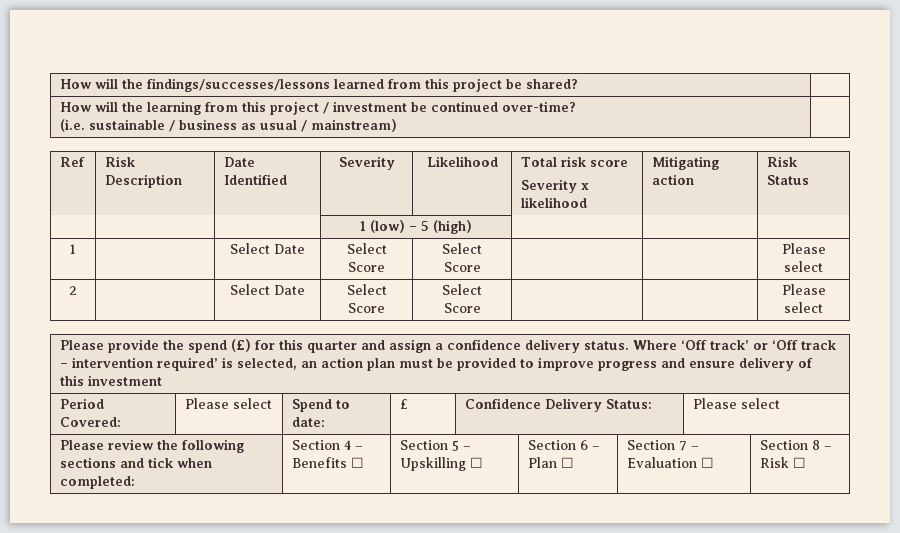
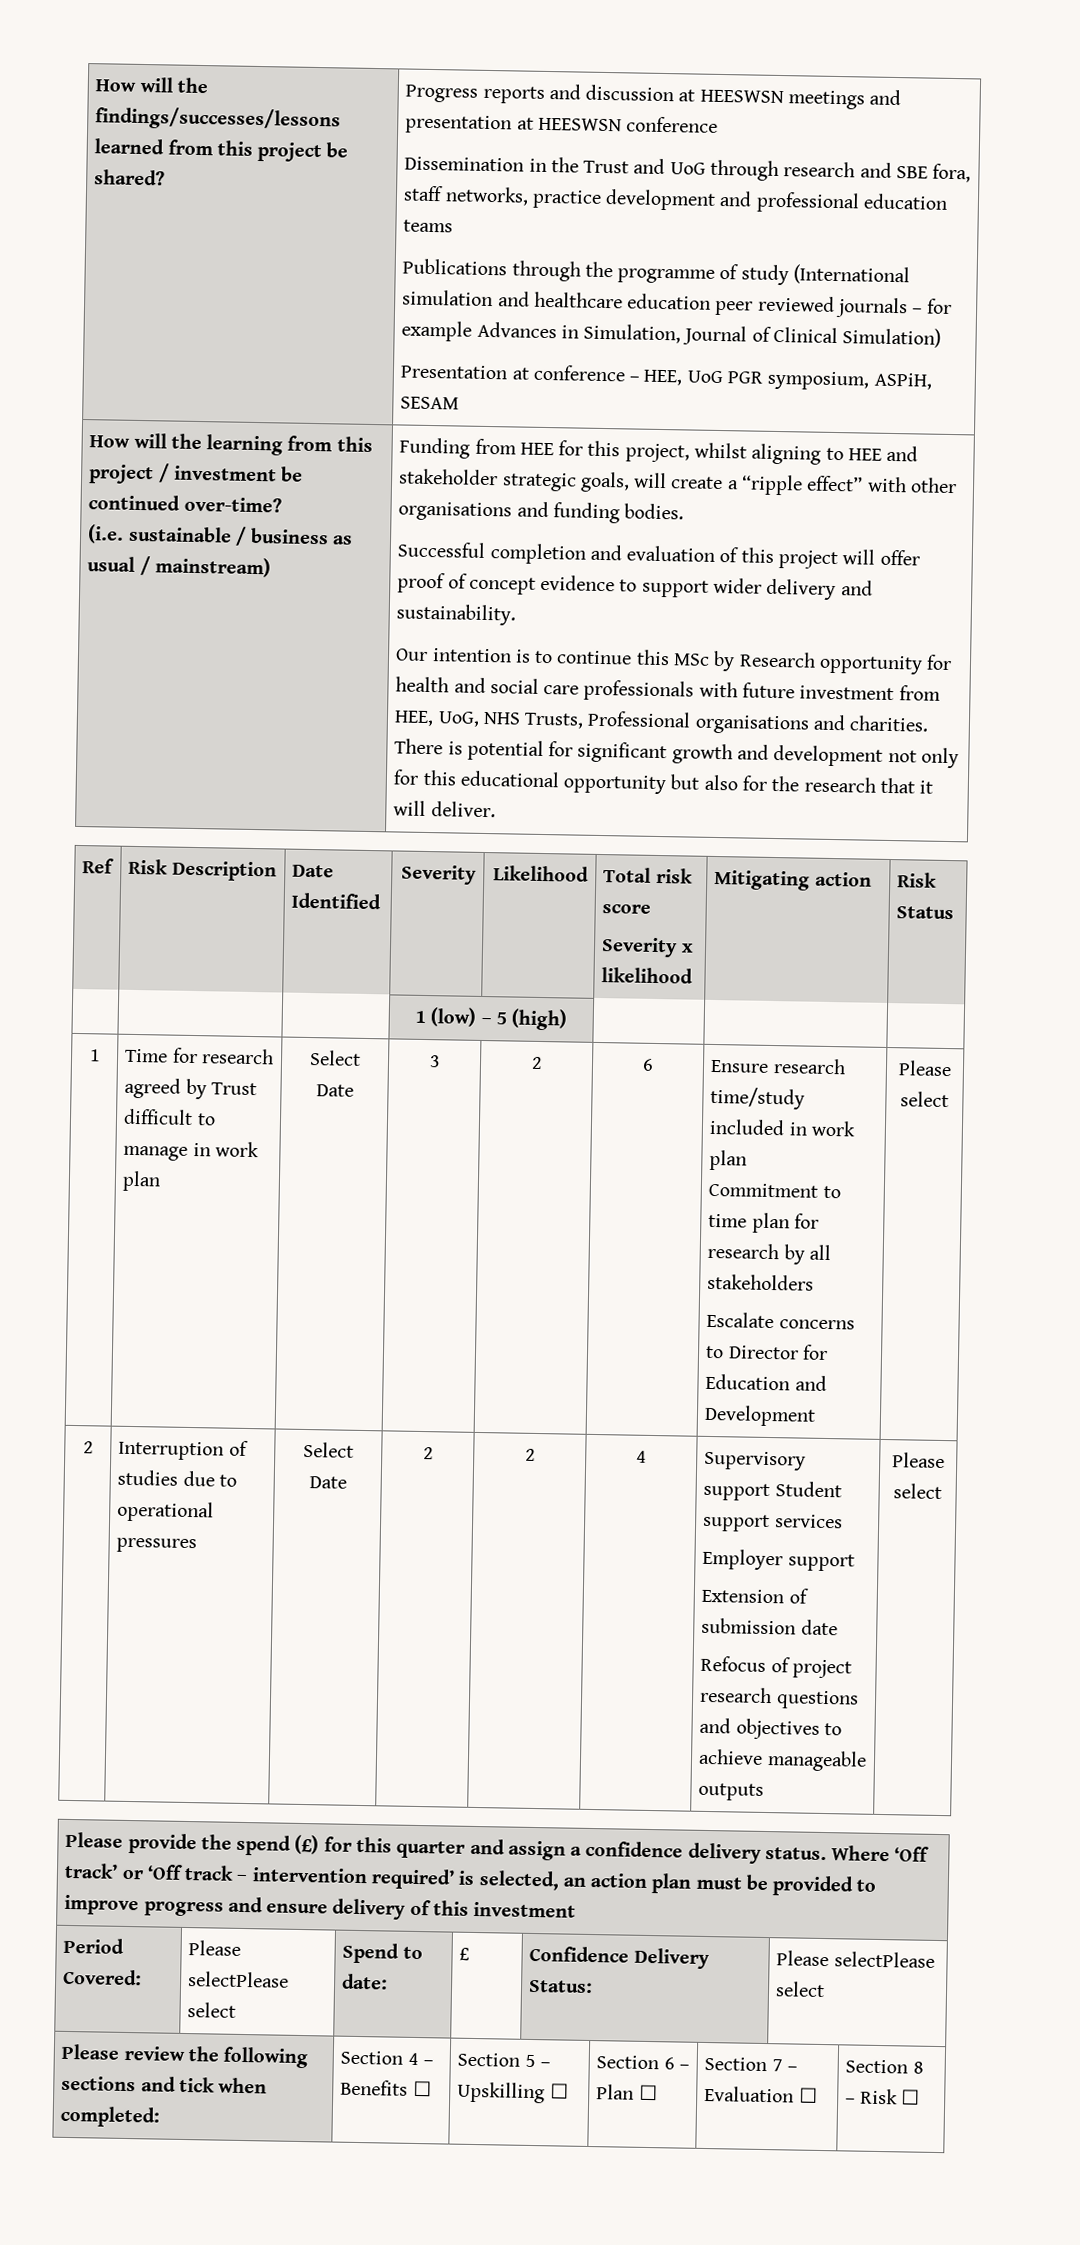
(579, 84) none -> [405,83,902,110] [405,114,719,135] [404,156,972,183] [403,185,948,214] [403,219,454,233] [402,258,910,286] [402,289,952,319] [401,320,942,348] [400,364,932,391] [400,396,460,410] Progress reports and discussion at HEESWSN meetings and presentation at HEESWSN conference // Dissemination in the Trust and UoG through research and SBE fora, staff networks, practice development and professional education teams // Publications through the programme of study (International simulation and healthcare education peer reviewed journals – for example Advances in Simulation, Journal of Clinical Simulation) // Presentation at conference – HEE, UoG PGR symposium, ASPiH, SESAM
(398, 125) none -> [399,437,919,465] [399,468,957,496] [398,501,685,524] [397,541,920,570] [397,572,873,601] [396,603,517,626] [395,648,953,675] [395,676,941,702] [394,710,930,735] [394,738,959,769] [393,769,934,795] [393,800,496,818] Funding from HEE for this project, whilst aligning to HEE and stakeholder strategic goals, will create a “ripple effect” with other organisations and funding bodies. // Successful completion and evaluation of this project will offer proof of concept evidence to support wider delivery and sustainability. // Our intention is to continue this MSc by Research opportunity for health and social care professionals with future investment from HEE, UoG, NHS Trusts, Professional organisations and charities. There is potential for significant growth and development not only for this educational opportunity but also for the research that it will deliver.
[230,243,305,254] [346,243,387,254] [348,262,385,272] [442,243,482,254] [443,262,481,272] [781,243,826,254] [784,261,823,272] [69,286,77,295] [230,284,305,295] [346,284,387,295] [348,303,385,313] [442,284,482,295] [443,303,481,313] | Select Date | Select Score | Select Score | | | Please select // 2 | | Select Date | Select Score | Select Score | | -> [124,1047,274,1065] [124,1077,257,1100] [123,1108,216,1126] [123,1141,259,1161] [122,1170,162,1192] [309,1050,361,1066] [315,1084,354,1097] [428,1055,441,1068] [530,1056,543,1070] [642,1058,654,1071] [710,1058,846,1075] [710,1086,806,1110] [709,1118,856,1137] [709,1149,748,1171] [708,1182,841,1199] [708,1212,819,1234] [707,1242,831,1265] [707,1273,815,1291] [706,1311,855,1330] [705,1344,828,1360] [705,1373,827,1391] [704,1404,817,1427] [898,1060,952,1077] [900,1091,949,1108] [82,1441,94,1454] [118,1440,249,1461] [117,1469,237,1487] [117,1500,215,1523] [116,1537,198,1554] [303,1441,354,1458] [308,1476,347,1489] [422,1447,434,1460] [524,1448,536,1461] [636,1450,647,1463] [704,1450,807,1471] [703,1481,842,1502] [702,1513,843,1533] [702,1548,855,1572] [701,1588,809,1604] [701,1617,838,1636] [700,1655,852,1679] [700,1686,859,1710] [699,1717,842,1740] [698,1748,867,1772] [698,1782,765,1801] Time for research agreed by Trust difficult to manage in work plan | Select Date | 3 | 2 | 6 | Ensure research time/study included in work plan // Commitment to time plan for research by all stakeholders // Escalate concerns to Director for Education and Development | Please select // 2 | Interruption of studies due to operational pressures | Select Date | 2 | 2 | 4 | Supervisory support Student support services // Employer support // Extension of submission date // Refocus of project research questions and objectives to achieve manageable outputs
(230, 403) none -> [188,1971,290,1988] selectPlease
(738, 403) none -> [833,1951,935,1968] selectPlease

